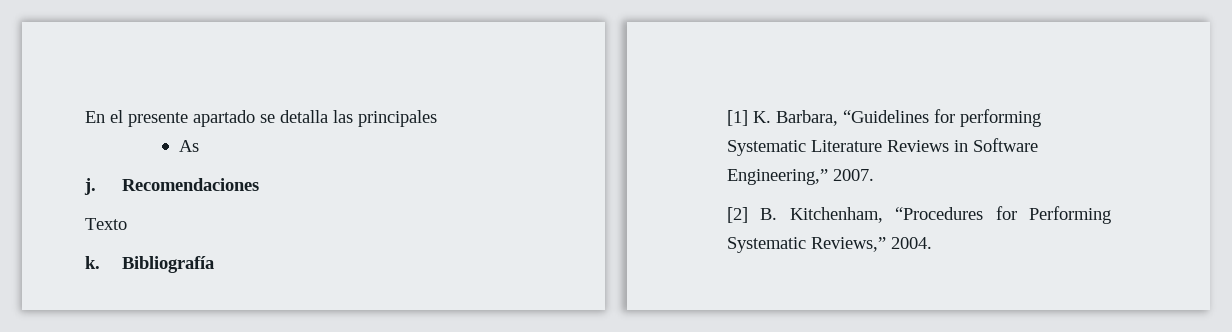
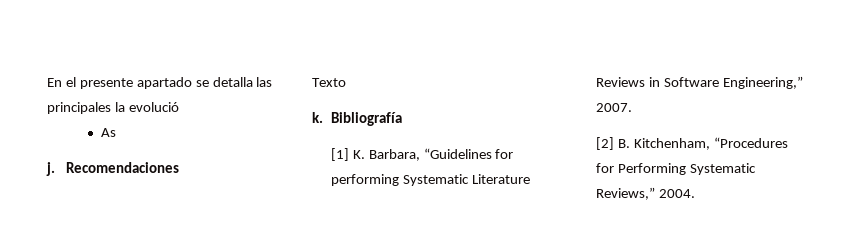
(437, 118) none -> [114,102,179,112] la evolució

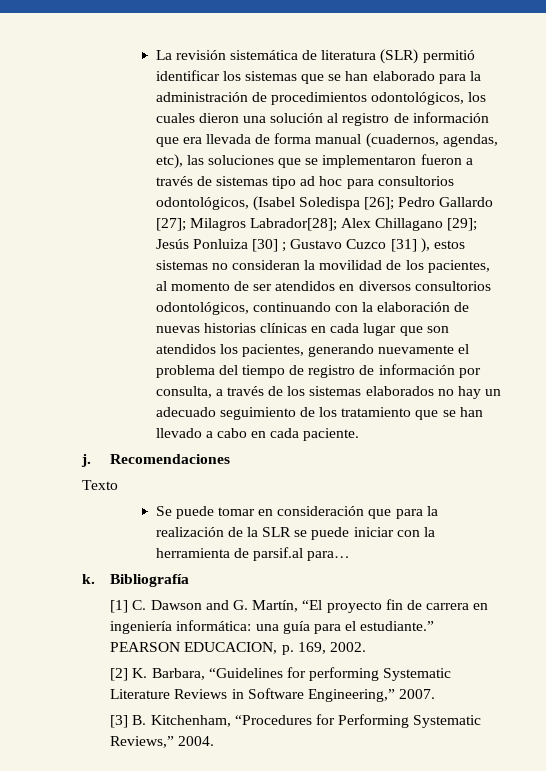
[47,77,273,89] [47,102,179,114] [100,128,116,137] [46,162,179,176] [312,78,346,87] [312,112,402,126] [330,148,349,161] En el presente apartado se detalla las principales la evolució // As // j. Recomendaciones // Texto // k. Bibliografía // [1] -> [155,49,475,64] [155,70,482,84] [155,92,487,105] [155,112,489,126] [155,133,498,148] [155,154,473,169] [155,176,454,189] [155,196,494,211] [155,218,478,231] [155,238,466,253] [155,260,490,273] [155,281,491,291] [155,302,470,315] [155,323,449,336] [155,344,470,357] [155,364,481,378] [155,386,502,399] [155,407,483,420] [155,428,360,441] [81,454,231,467] [82,480,118,490] [155,506,438,519] [155,527,436,540] [155,547,351,561] [82,574,190,587] [110,599,489,613] [110,620,435,634] [110,642,366,655] [110,668,129,681] La revisión sistemática de literatura (SLR) permitió identificar los sistemas que se han elaborado para la administración de procedimientos odontológicos, los cuales dieron una solución al registro de información que era llevada de forma manual (cuadernos, agendas, etc), las soluciones que se implementaron fueron a través de sistemas tipo ad hoc para consultorios odontológicos, (Isabel Soledispa [26]; Pedro Gallardo [27]; Milagros Labrador[28]; Alex Chillagano [29]; Jesús Ponluiza [30] ; Gustavo Cuzco [31] ), estos sistemas no consideran la movilidad de los pacientes, al momento de ser atendidos en diversos consultorios odontológicos, continuando con la elaboración de nuevas historias clínicas en cada lugar que son atendidos los pacientes, generando nuevamente el problema del tiempo de registro de información por consulta, a través de los sistemas elaborados no hay un adecuado seguimiento de los tratamiento que se han llevado a cabo en cada paciente. // j. Recomendaciones // Texto // Se puede tomar en consideración que para la realización de la SLR se puede iniciar con la herramienta de parsif.al para… // k. Bibliografía // [1] C. Dawson and G. Martín, “El proyecto fin de carrera en ingeniería informática: una guía para el estudiante.” PEARSON EDUCACION, p. 169, 2002. // [2]
[595,137,614,150] [2] -> [110,715,129,728] [3]

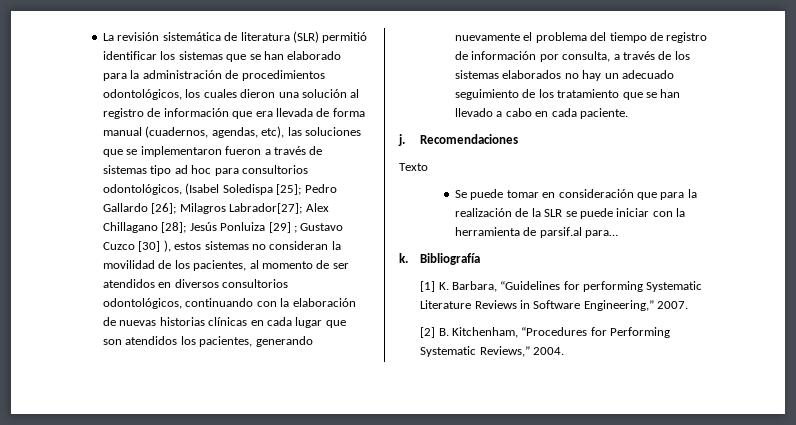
[364,197,395,210] [26]; -> [276,184,302,195] [25];
[155,218,337,231] [27]; Milagros Labrador[28]; -> [151,203,303,214] [26]; Milagros Labrador[27];
[447,218,478,231] [29]; -> [161,222,187,233] [28];
[251,239,278,252] [30] -> [268,222,291,233] [29]
[390,239,417,252] [31] -> [138,241,161,252] [30]
[132,599,489,613] [110,620,435,634] [110,642,366,655] [110,668,129,681] C. Dawson and G. Martín, “El proyecto fin de carrera en ingeniería informática: una guía para el estudiante.” PEARSON EDUCACION, p. 169, 2002. // [2] -> (436, 286) none
[110,715,129,728] [3] -> [420,327,436,338] [2]

